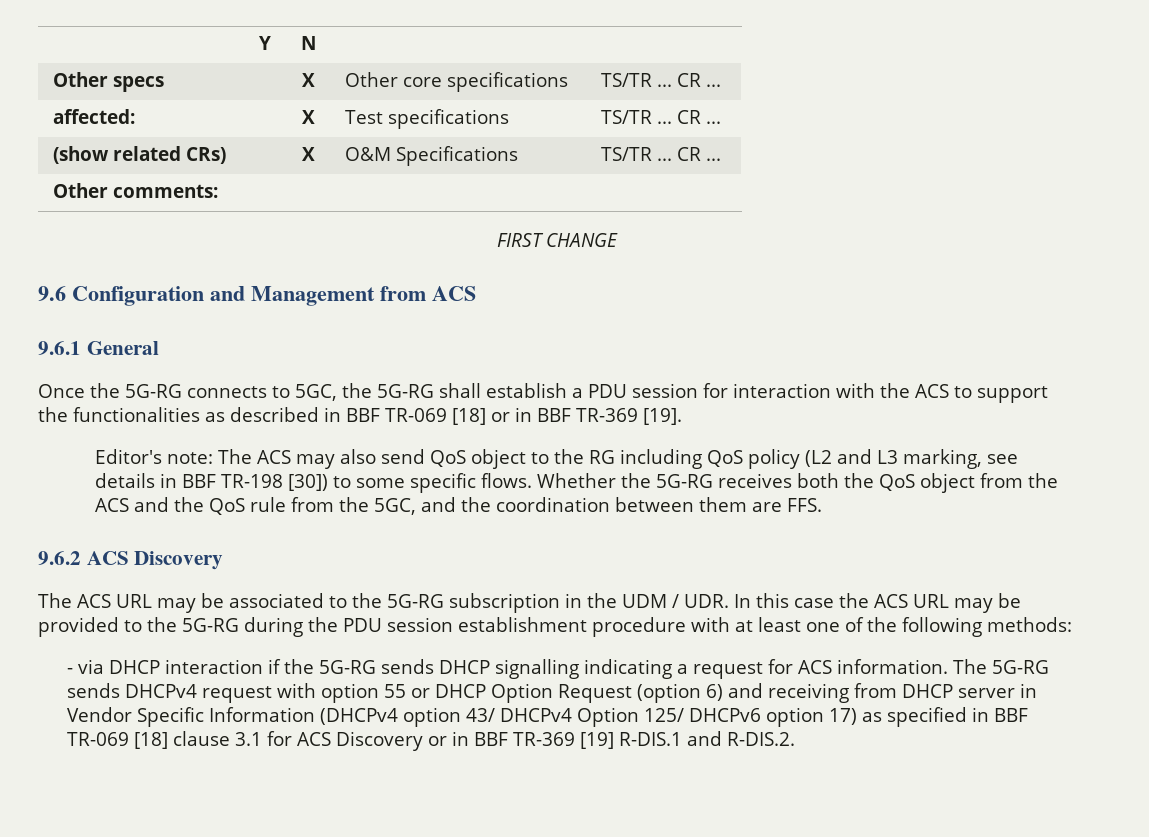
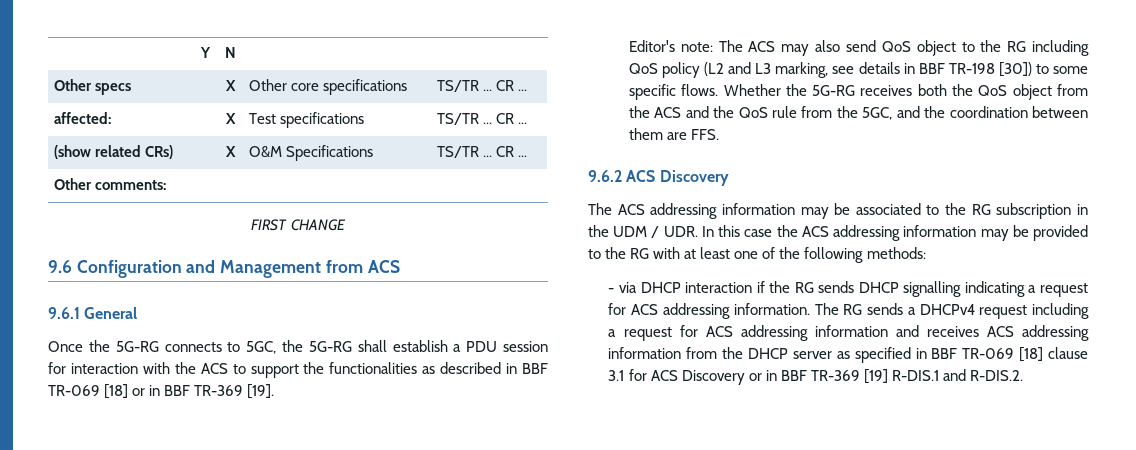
[116,594,152,608] URL -> [650,203,795,219] addressing information
[387,594,444,608] 5G-RG -> [971,204,991,215] RG
[913,594,949,608] URL -> [833,225,977,241] addressing information
[182,617,686,637] 5G-RG during the PDU session establishment procedure -> [630,248,650,259] RG
[318,660,376,674] 5G-RG -> [794,282,814,293] RG
(832, 667) none -> [662,303,730,319] addressing
[991,660,1049,674] [66,683,1037,703] [66,707,857,727] 5G-RG sends DHCPv4 request with option 55 or DHCP Option Request (option 6) and receiving from DHCP server in Vendor Specific Information (DHCPv4 option 43/ DHCPv4 Option 125/ DHCPv6 option 17) -> [843,303,1089,319] [608,325,1089,341] [608,347,832,359] RG sends a DHCPv4 request including a request for ACS addressing information and receives ACS addressing information from the DHCP server

